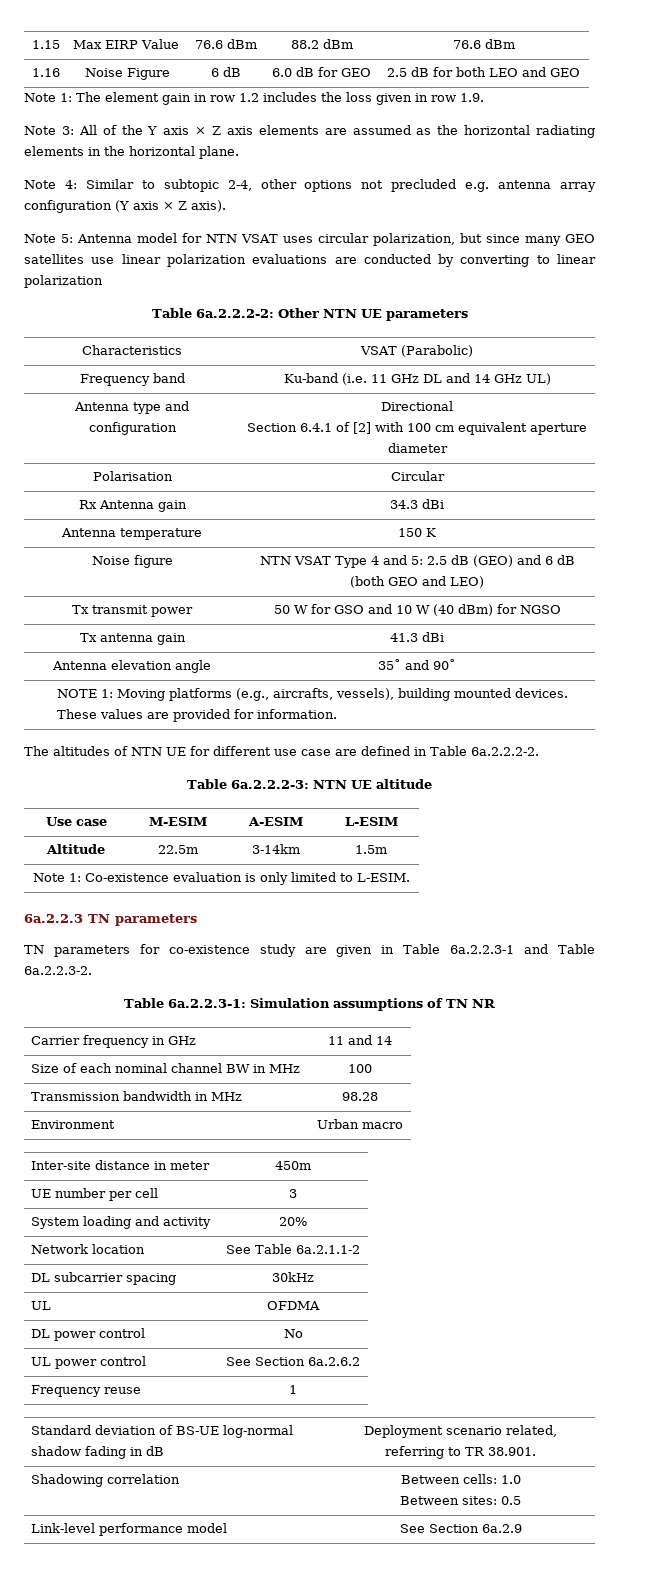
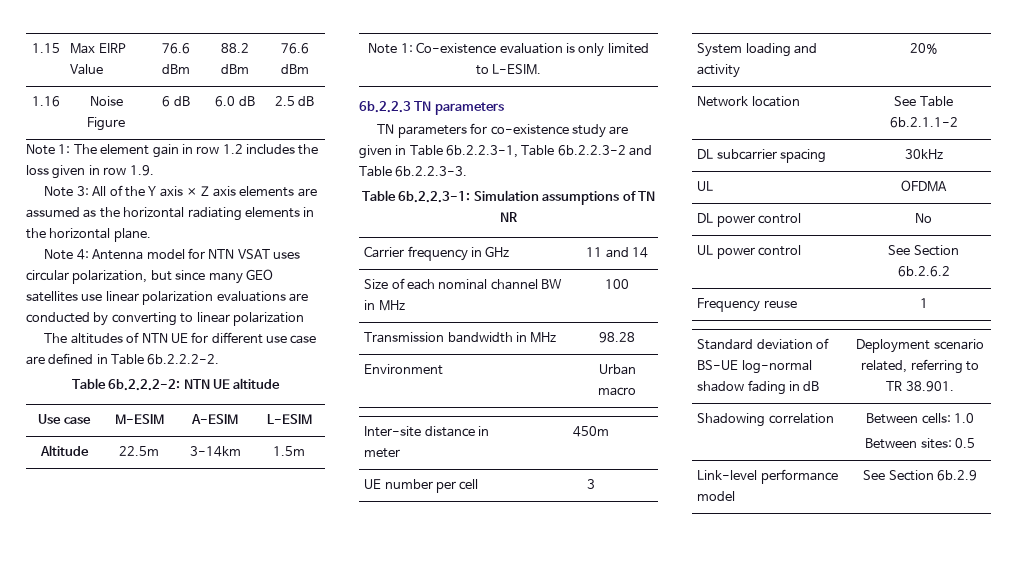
[318,67,371,77] [387,67,580,77] for GEO | 2.5 dB for both LEO and GEO -> [274,96,315,106] | 2.5 dB
[85,179,597,192] [24,200,226,213] [24,234,73,243] Similar to subtopic 2-4, other options not precluded e.g. antenna array configuration (Y axis × Z axis). // Note 5: -> (89, 254) none
[151,308,468,321] [82,345,182,355] [360,345,473,357] [79,373,185,386] [283,373,551,385] [74,401,189,414] [88,422,177,435] [381,401,453,411] [247,422,587,435] [387,443,448,453] [92,471,173,481] [390,471,445,481] [78,500,187,512] [390,499,444,509] [61,528,202,540] [398,528,436,537] [91,555,173,568] [259,555,575,568] [350,576,484,588] [72,605,193,617] [273,604,561,616] [79,633,186,645] [390,632,444,642] [52,660,211,673] [378,659,456,670] [57,688,569,701] [57,709,338,722] // Table 6a.2.2.2-2: Other NTN UE parameters // Characteristics | VSAT (Parabolic) // Frequency band | Ku-band (i.e. 11 GHz DL and 14 GHz UL) // Antenna type and configuration | Directional // Section 6.4.1 of [2] with 100 cm equivalent aperture diameter // Polarisation | Circular // Rx Antenna gain | 34.3 dBi // Antenna temperature | 150 K // Noise figure | NTN VSAT Type 4 and 5: 2.5 dB (GEO) and 6 dB (both GEO and LEO) // Tx transmit power | 50 W for GSO and 10 W (40 dBm) for NGSO // Tx antenna gain | 41.3 dBi // Antenna elevation angle | 35˚ and 90˚ // NOTE 1: Moving platforms (e.g., aircrafts, vessels), building mounted devices. These values are provided for information. -> (304, 319) none
[471,747,539,756] [187,779,309,789] 6a.2.2.2-2. // Table 6a.2.2.2-3: -> [147,354,220,365] [71,378,181,391] 6b.2.2.2-2. // Table 6b.2.2.2-2:
[24,914,83,923] 6a.2.2.3 -> [359,101,411,113] 6b.2.2.3
[450,945,515,954] 6a.2.2.3-1 -> [446,145,626,158] 6b.2.2.3-1, Table 6b.2.2.3-2
[24,966,92,975] [124,998,246,1008] 6a.2.2.3-2. // Table 6a.2.2.3-1: -> [395,166,468,177] [362,190,471,203] 6b.2.2.3-3. // Table 6b.2.2.3-1:
[296,1245,360,1254] 6a.2.1.1-2 -> [889,117,958,128] 6b.2.1.1-2
[308,1357,360,1366] 6a.2.6.2 -> [897,266,950,277] 6b.2.6.2
[481,1524,522,1533] 6a.2.9 -> [936,470,977,481] 6b.2.9

